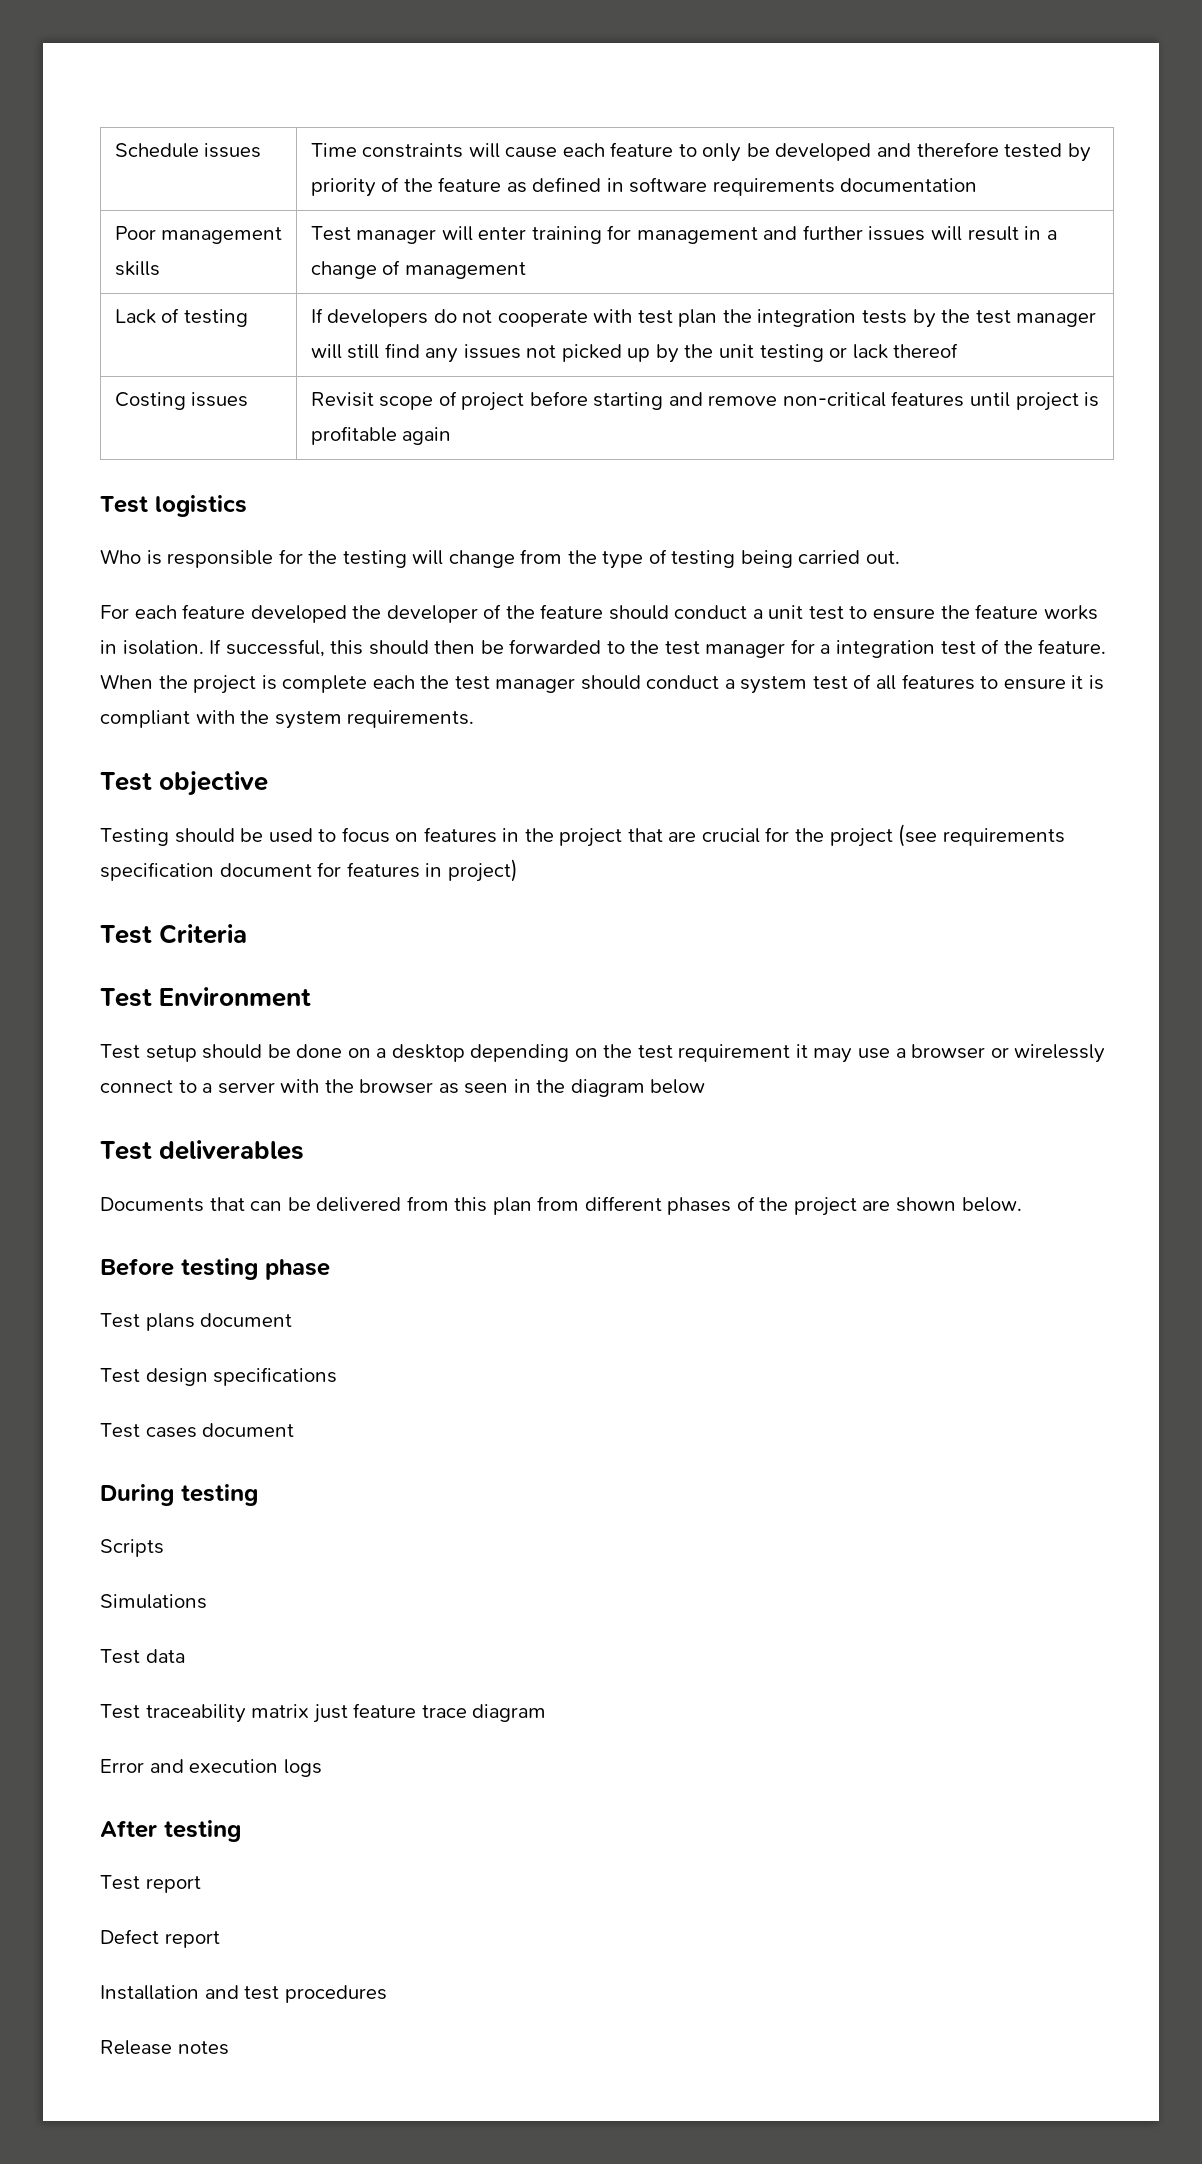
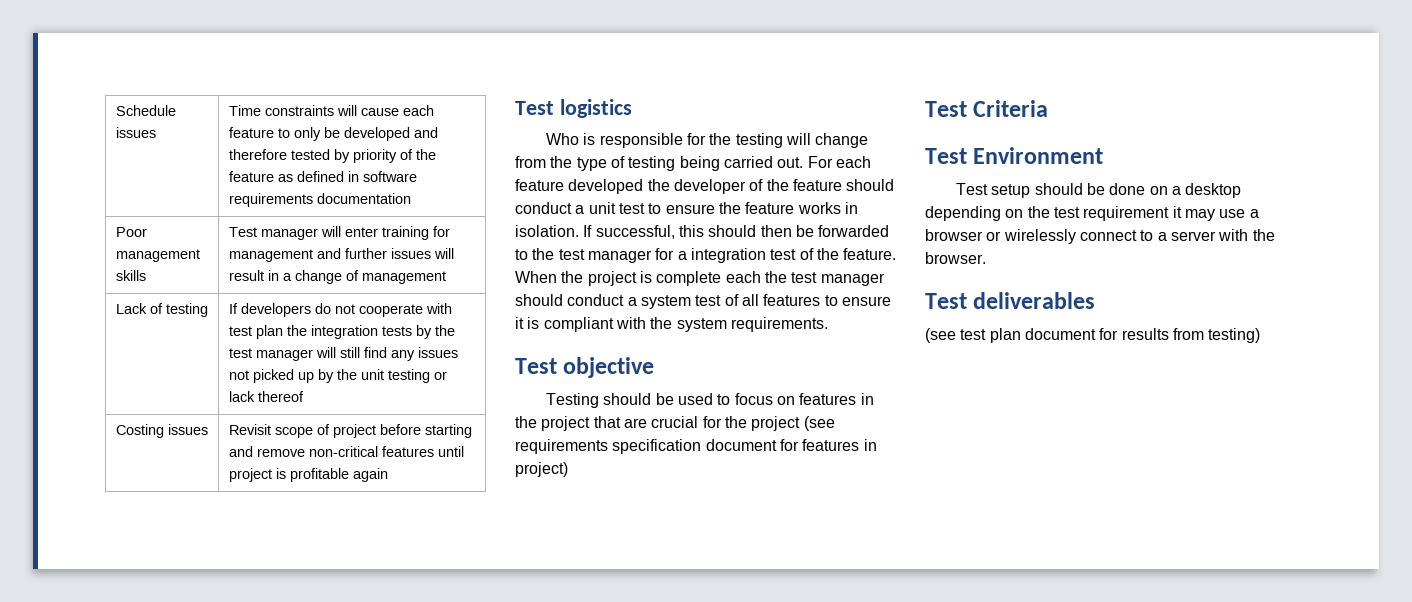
(901, 557) // -> (804, 162) none
[359,1079,706,1097] [100,1140,305,1160] [100,1196,1022,1216] [100,1258,330,1280] [100,1313,293,1331] [100,1367,338,1386] [100,1423,295,1438] [100,1484,258,1506] [100,1539,164,1557] [100,1594,207,1609] [100,1649,185,1664] [100,1703,547,1723] [100,1759,322,1777] [100,1820,241,1842] [100,1875,201,1893] [100,1929,220,1948] [100,1985,387,2003] [100,2040,229,2055] browser as seen in the diagram below // Test deliverables // Documents that can be delivered from this plan from different phases of the project are shown below. // Before testing phase // Test plans document // Test design specifications // Test cases document // During testing // Scripts // Simulations // Test data // Test traceability matrix just feature trace diagram // Error and execution logs // After testing // Test report // Defect report // Installation and test procedures // Release notes -> [925,252,986,264] [925,292,1096,309] [925,328,1261,343] browser. // Test deliverables // (see test plan document for results from testing)

